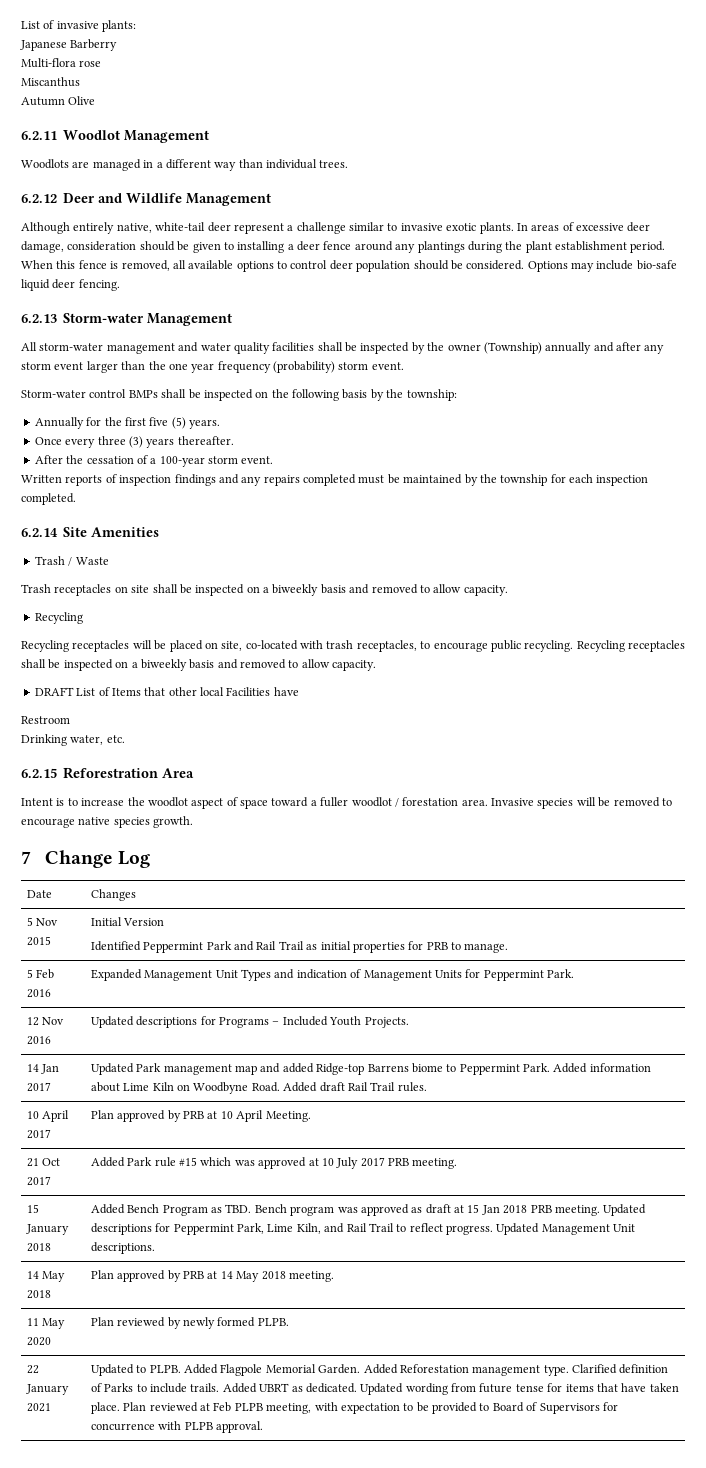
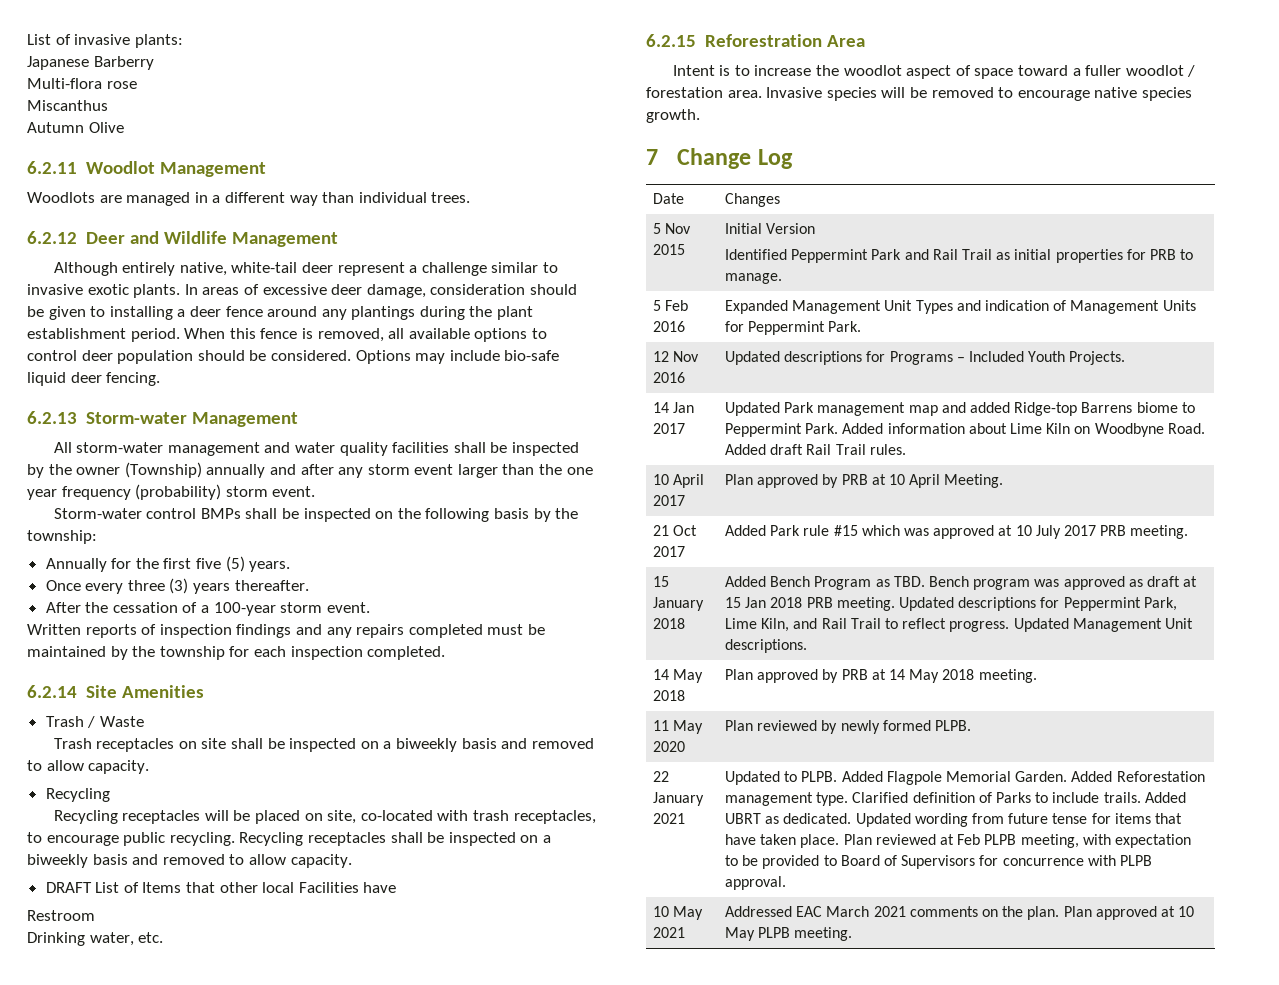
(264, 1427) none -> [653,906,704,920] [653,927,686,938] [725,906,1195,920] [725,927,853,941] // 10 May 2021 | Addressed EAC March 2021 comments on the plan. Plan approved at 10 May PLPB meeting.

